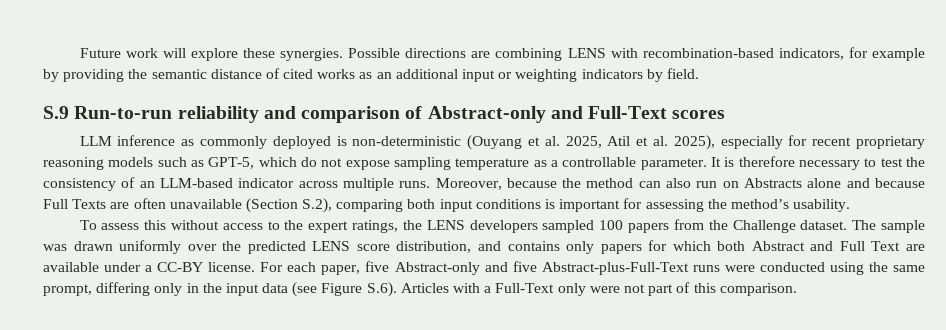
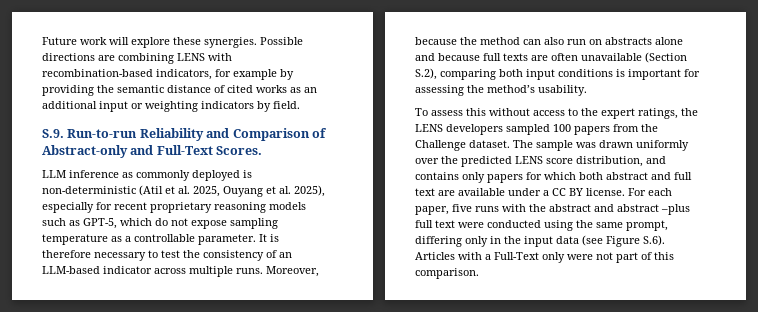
[43,106,401,123] S.9 Run-to-run reliability and comparison -> [42,128,310,141] S.9. Run-to-run Reliability and Comparison
[672,110,726,119] scores -> [216,146,263,155] Scores.
[467,135,523,150] (Ouyang -> [139,185,163,196] (Atil
[607,136,631,146] Atil -> [223,186,263,197] Ouyang
[744,178,803,188] Abstracts -> [605,37,652,45] abstracts
[43,199,107,209] Full Texts -> [483,53,528,61] full texts
[751,241,901,251] Abstract and Full Text -> [606,172,692,180] [415,188,435,196] abstract and full text
[157,262,204,272] CC-BY -> [552,188,583,196] CC BY
[394,261,720,275] Abstract-only and five Abstract-plus-Full-Text runs -> [475,204,690,215] [415,220,455,228] runs with the abstract and abstract –plus full text

